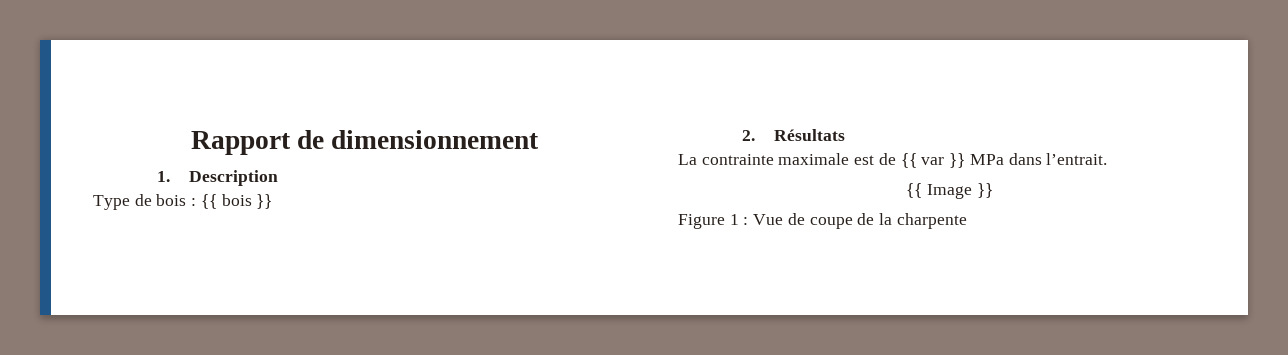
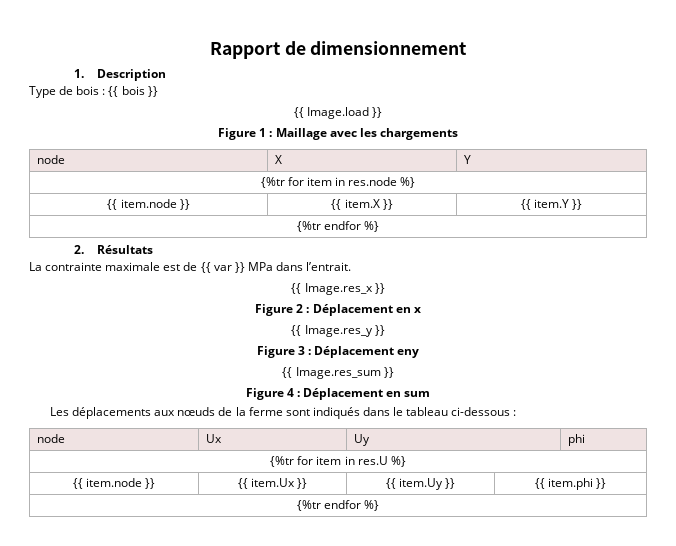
(273, 201) none -> [293,107,383,119] [218,128,458,140] [37,155,66,164] [275,155,283,164] [464,155,472,164] [260,177,416,188] [107,199,190,210] [331,199,393,210] [520,199,583,210] [296,221,380,232] // {{ Image.load }} // Figure 1 : Maillage avec les chargements // node | X | Y // {%tr for item in res.node %} // {{ item.node }} | {{ item.X }} | {{ item.Y }} // {%tr endfor %}
[927,183,993,199] [678,213,967,229] Image }} // Figure 1 : Vue de coupe de la charpente -> [304,283,385,295] [255,304,421,316] [291,325,385,337] [256,346,420,358] [282,367,394,379] [245,388,431,400] [50,407,517,419] [37,434,66,443] [206,434,223,443] [354,434,371,446] [568,434,586,446] [270,456,406,467] [72,478,156,489] [237,478,308,489] [385,478,456,490] [534,478,607,490] [296,500,380,511] Image.res_x }} // Figure 2 : Déplacement en x // {{ Image.res_y }} // Figure 3 : Déplacement eny // {{ Image.res_sum }} // Figure 4 : Déplacement en sum // Les déplacements aux nœuds de la ferme sont indiqués dans le tableau ci-dessous : // node | Ux | Uy | phi // {%tr for item in res.U %} // {{ item.node }} | {{ item.Ux }} | {{ item.Uy }} | {{ item.phi }} // {%tr endfor %}

